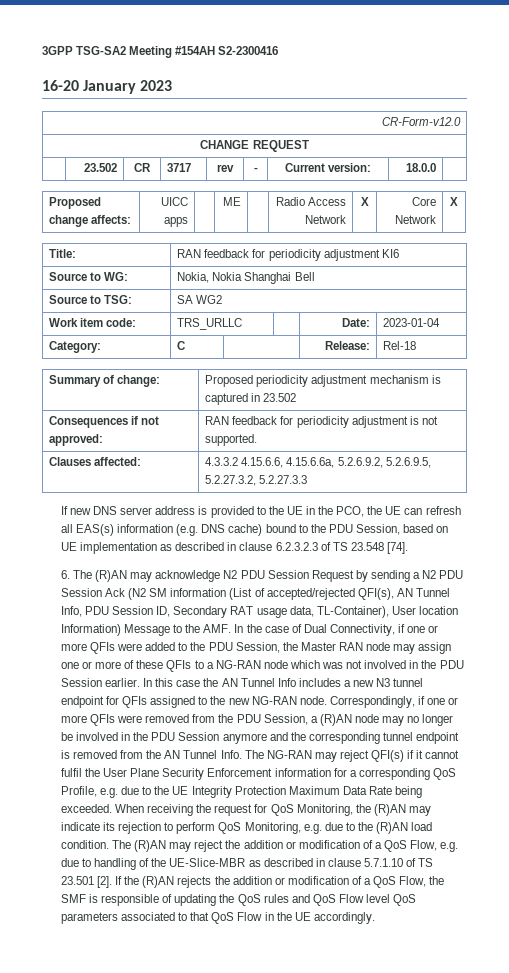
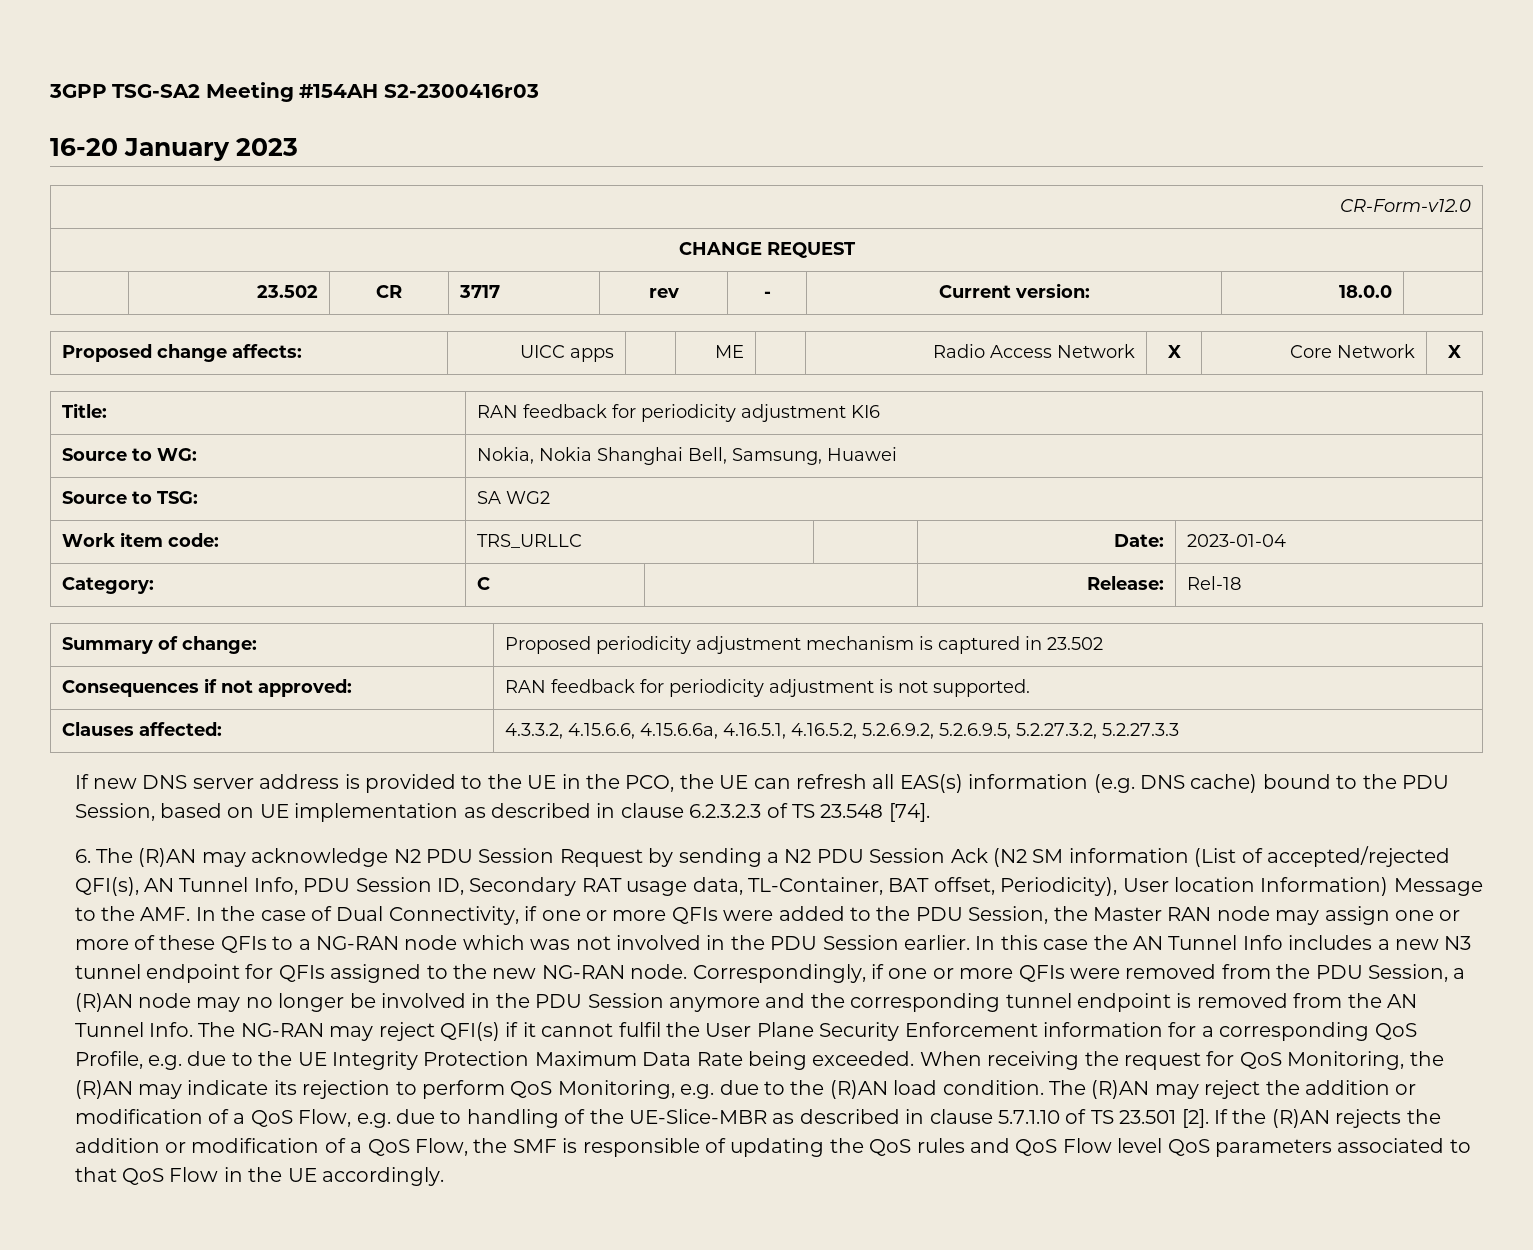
[218,46,279,55] S2-2300416 -> [383,84,539,98] S2-2300416r03
[294,272,315,281] Bell -> [687,447,897,465] Bell, Samsung, Huawei
[205,457,239,466] 4.3.3.2 -> [504,723,563,739] 4.3.3.2,
(335, 462) none -> [722,723,857,739] 4.16.5.1, 4.16.5.2,
[316,606,389,618] TL-Container), -> [747,877,1118,896] TL-Container, BAT offset, Periodicity),

